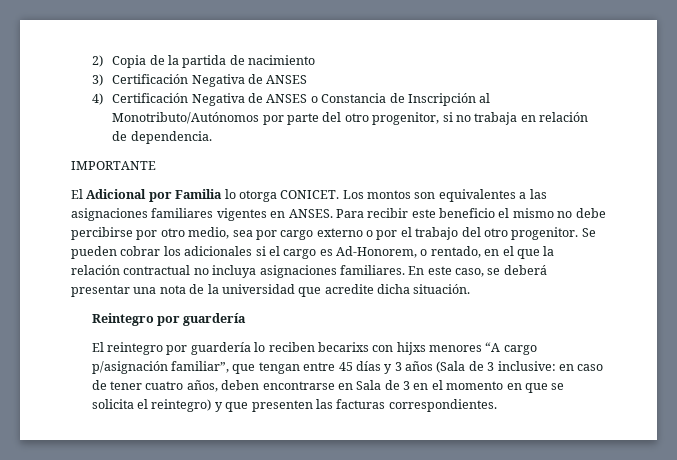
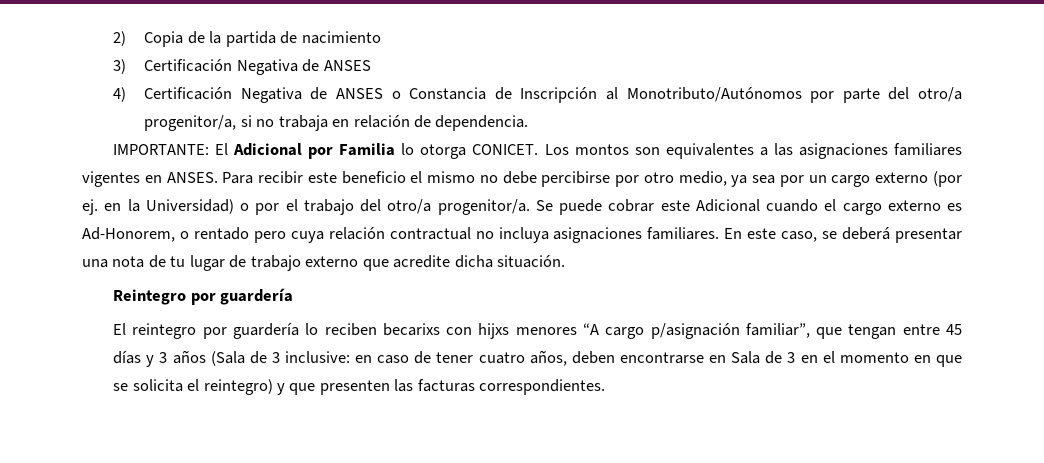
[344,112,440,125] otro progenitor, -> [918,87,963,102] [144,115,237,131] otro/a progenitor/a,
[71,161,156,170] IMPORTANTE // -> [112,144,209,155] IMPORTANTE:
(230, 233) none -> [731,175,748,187] ya
[280,228,363,240] cargo externo -> [808,171,963,187] [82,199,234,215] un cargo externo (por ej. en la Universidad)
[483,227,596,240] [71,246,266,259] otro progenitor. Se pueden cobrar los adicionales si -> [387,199,818,215] otro/a progenitor/a. Se puede cobrar este Adicional cuando
(317, 254) none -> [887,200,941,211] externo
[430,246,555,259] rentado, en el que la -> [193,227,324,243] rentado pero cuya
[207,284,295,294] la universidad -> [170,255,359,271] tu lugar de trabajo externo

